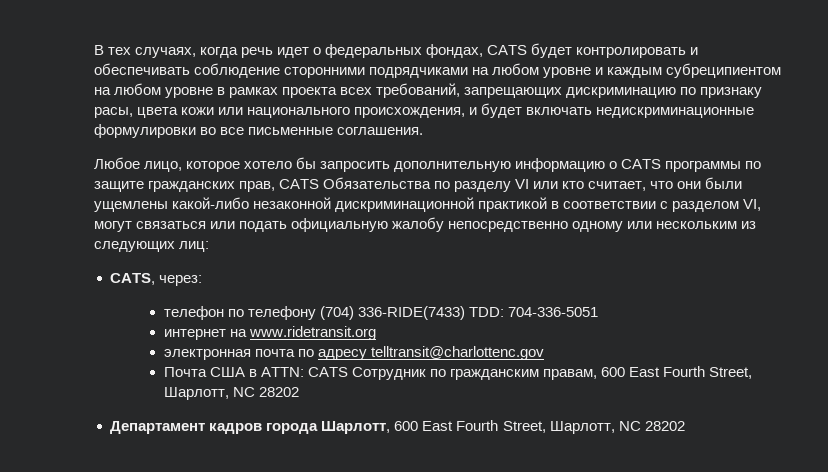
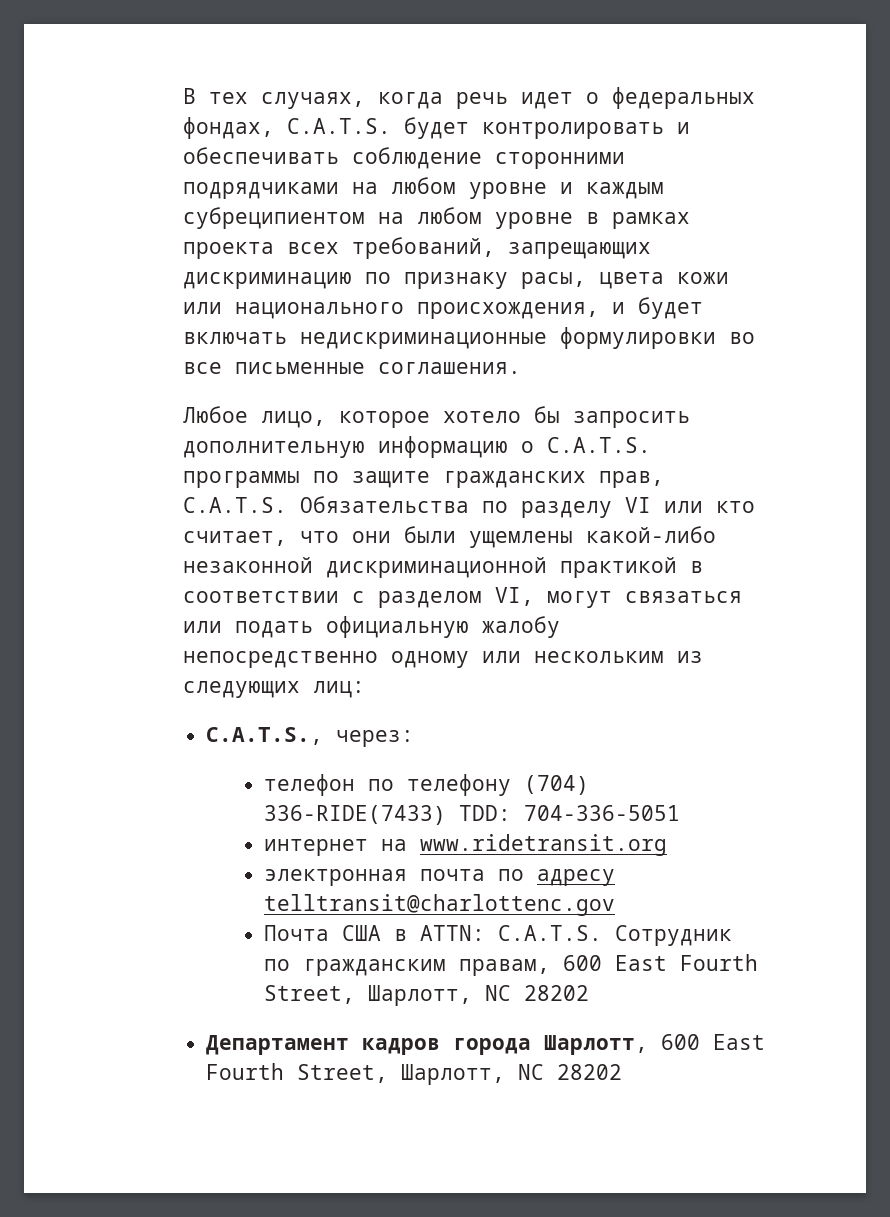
[487,45,528,55] CATS -> [287,118,392,134] C.A.T.S.
[621,159,662,169] CATS -> [547,437,652,453] C.A.T.S.
[278,179,319,189] CATS -> [183,497,288,513] C.A.T.S.
[110,273,156,285] CATS, -> [206,727,324,745] C.A.T.S.,
[308,367,349,377] CATS -> [498,925,603,941] C.A.T.S.

